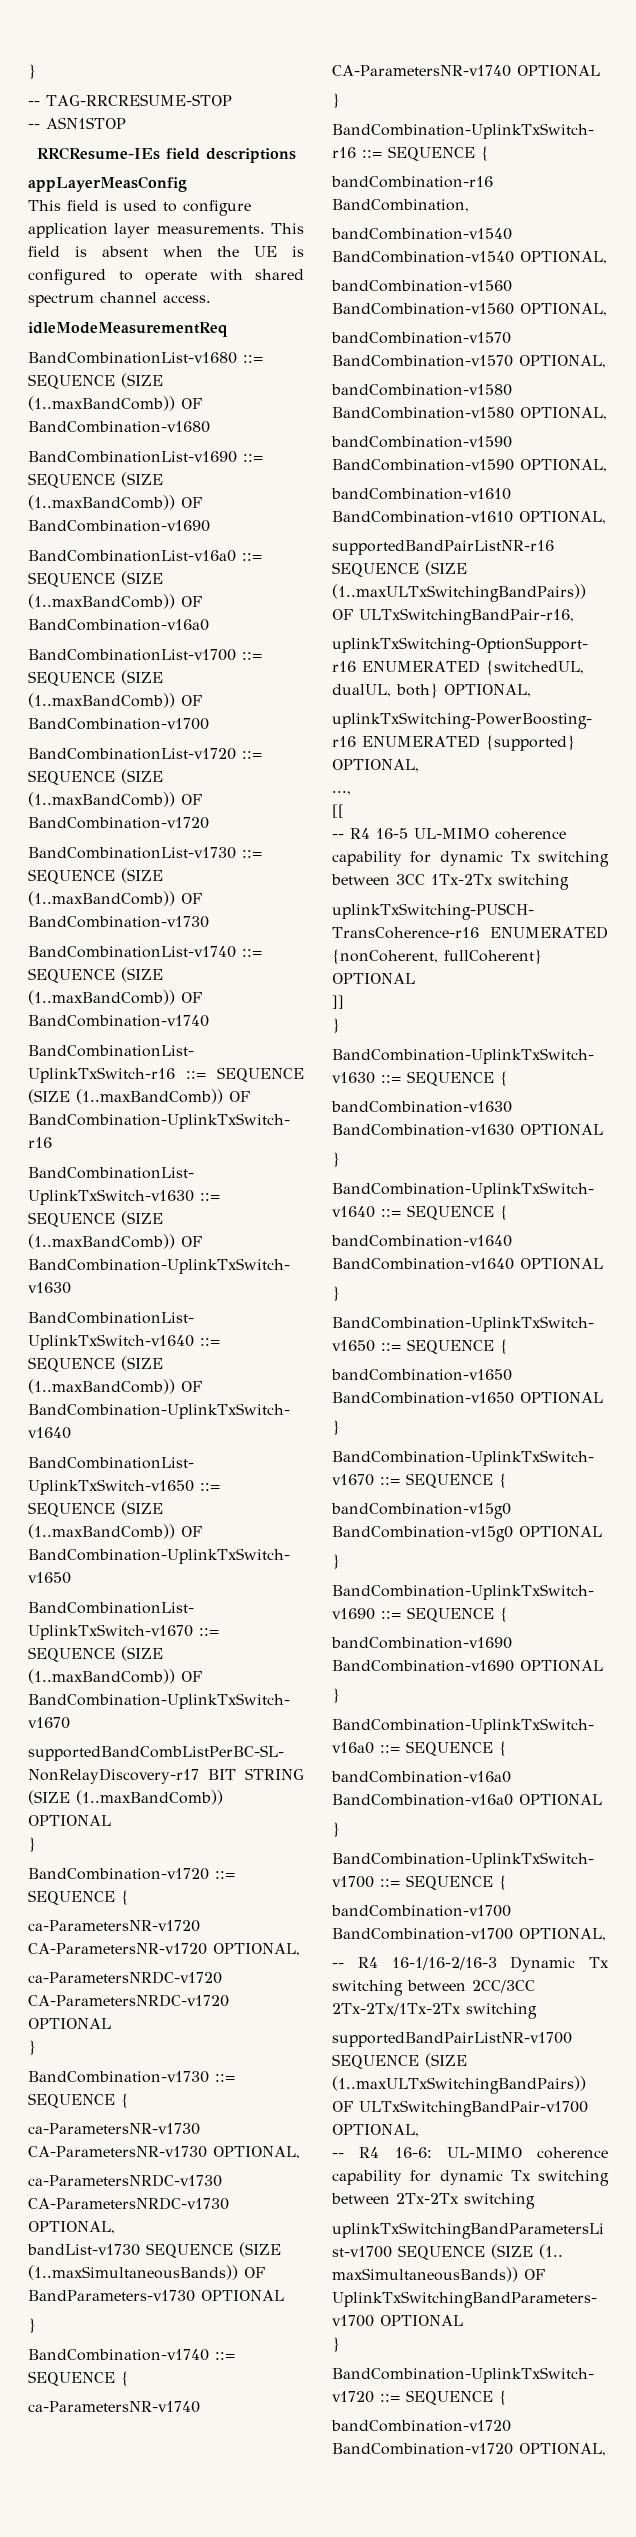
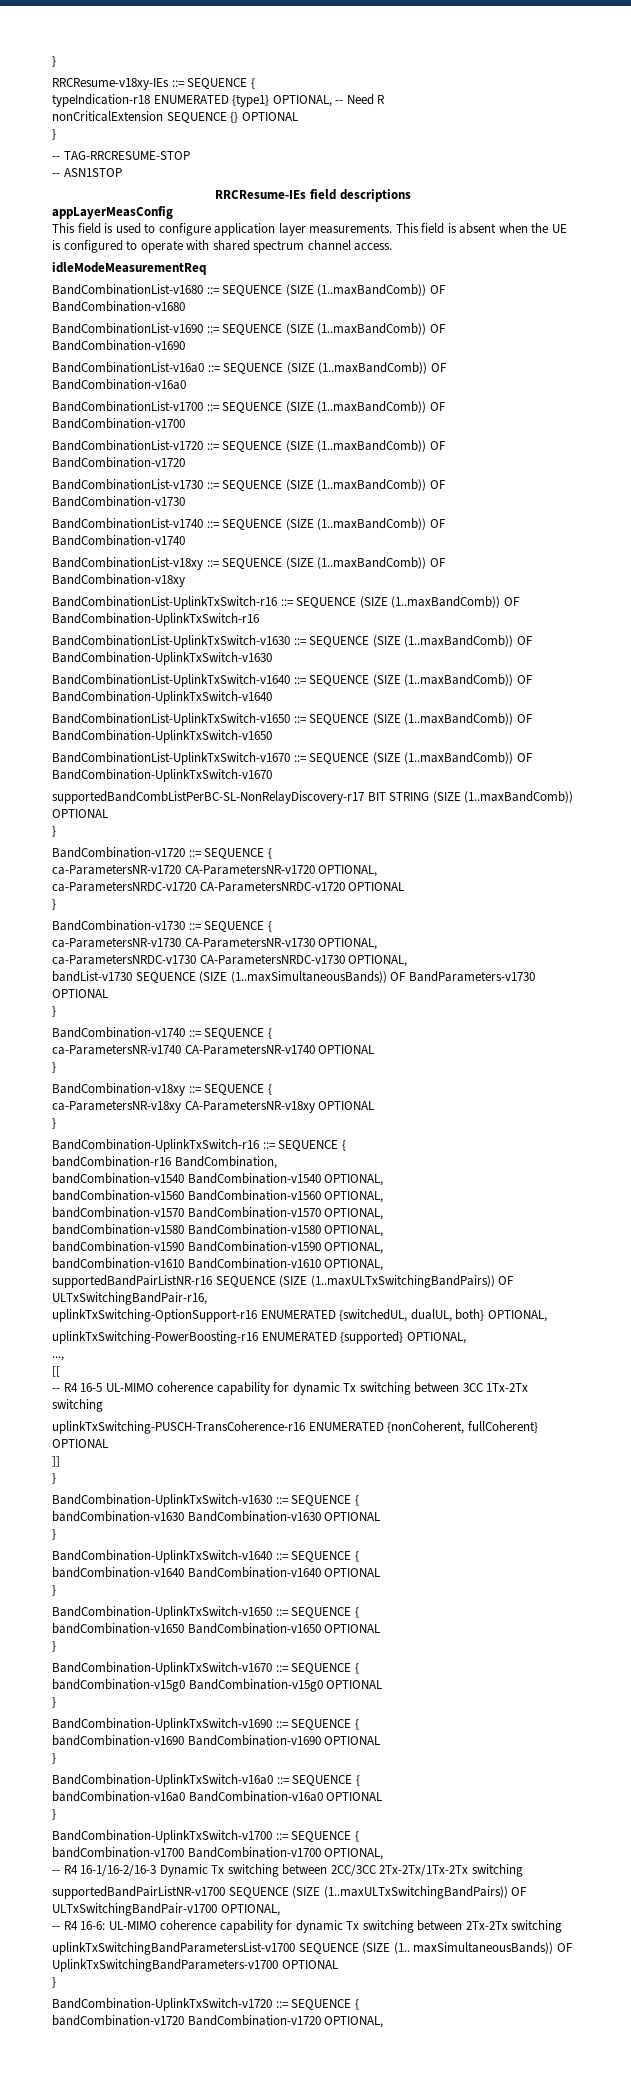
[28,64,36,79] } -> [52,56,56,67] [52,78,255,90] [52,94,386,107] [52,111,298,123] [52,129,56,140] } // RRCResume-v18xy-IEs ::= SEQUENCE { // typeIndication-r18 ENUMERATED {type1} OPTIONAL, -- Need R // nonCriticalExtension SEQUENCE {} OPTIONAL // }
(209, 1021) none -> [52,557,446,570] [52,574,185,587] // BandCombinationList-v18xy ::= SEQUENCE (SIZE (1..maxBandComb)) OF BandCombination-v18xy
(340, 100) none -> [52,1083,272,1096] [52,1100,375,1113] [52,1118,56,1129] // BandCombination-v18xy ::= SEQUENCE { // ca-ParametersNR-v18xy CA-ParametersNR-v18xy OPTIONAL // }

